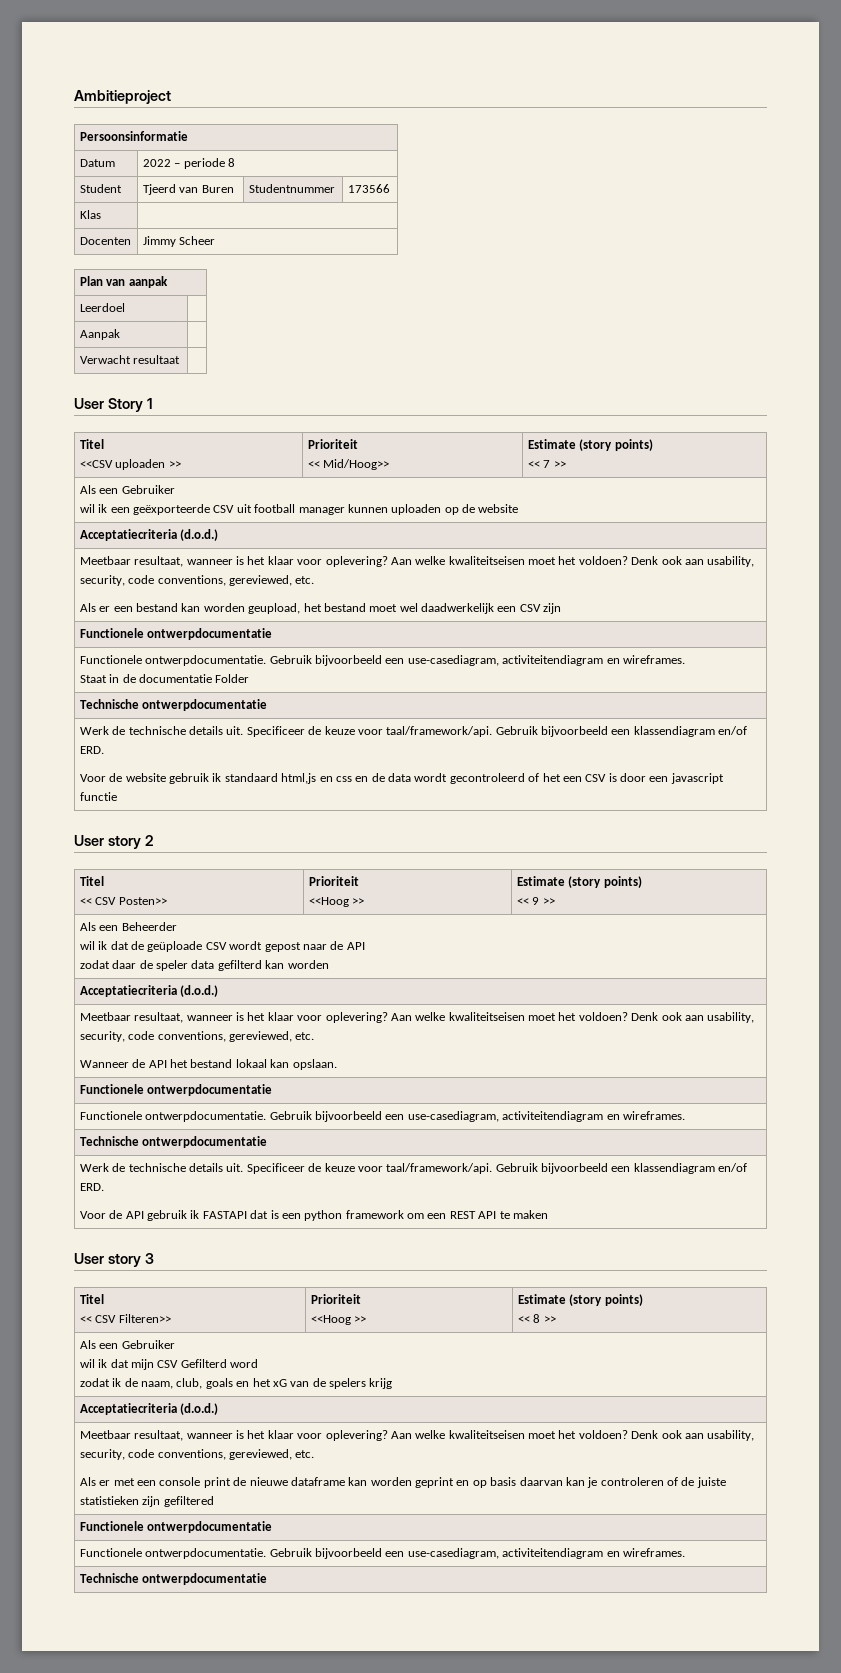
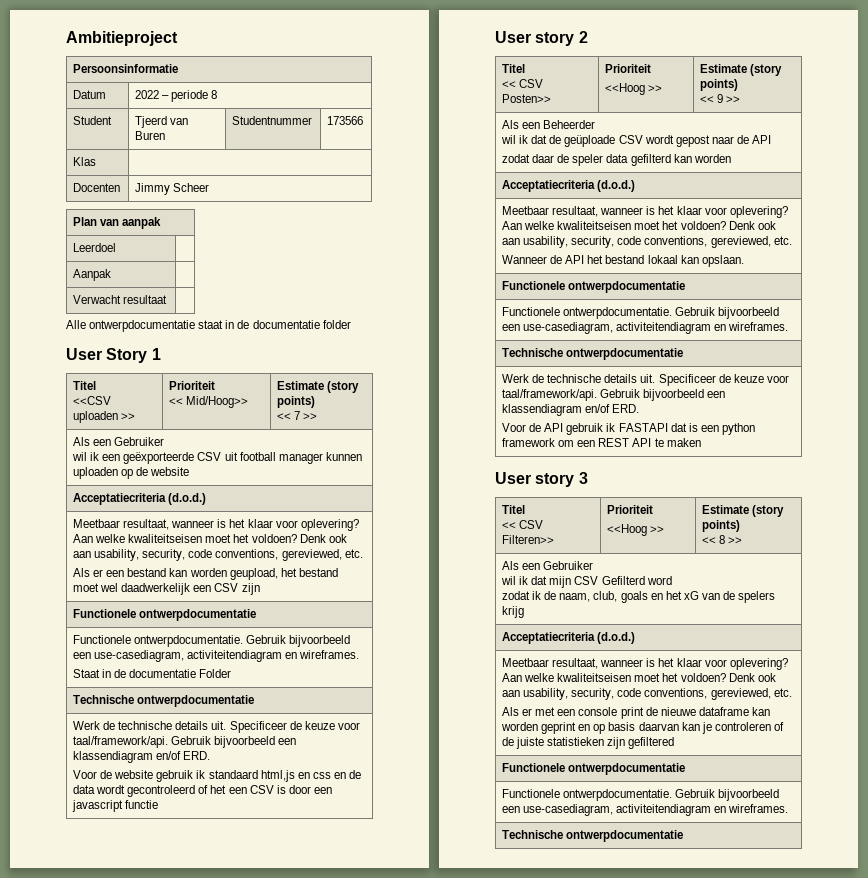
(181, 359) none -> [66,320,351,332] // Alle ontwerpdocumentatie staat in de documentatie folder

